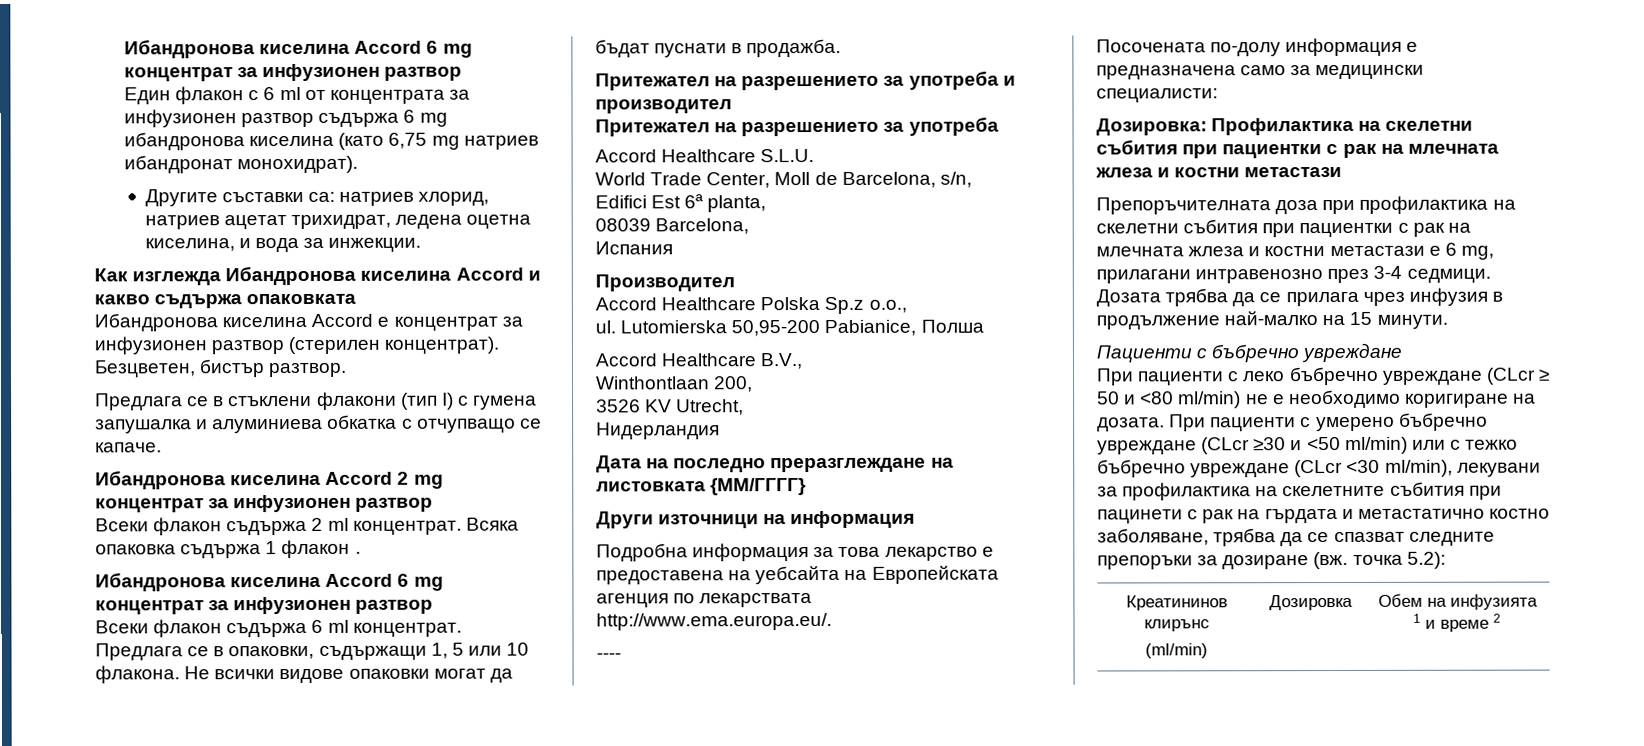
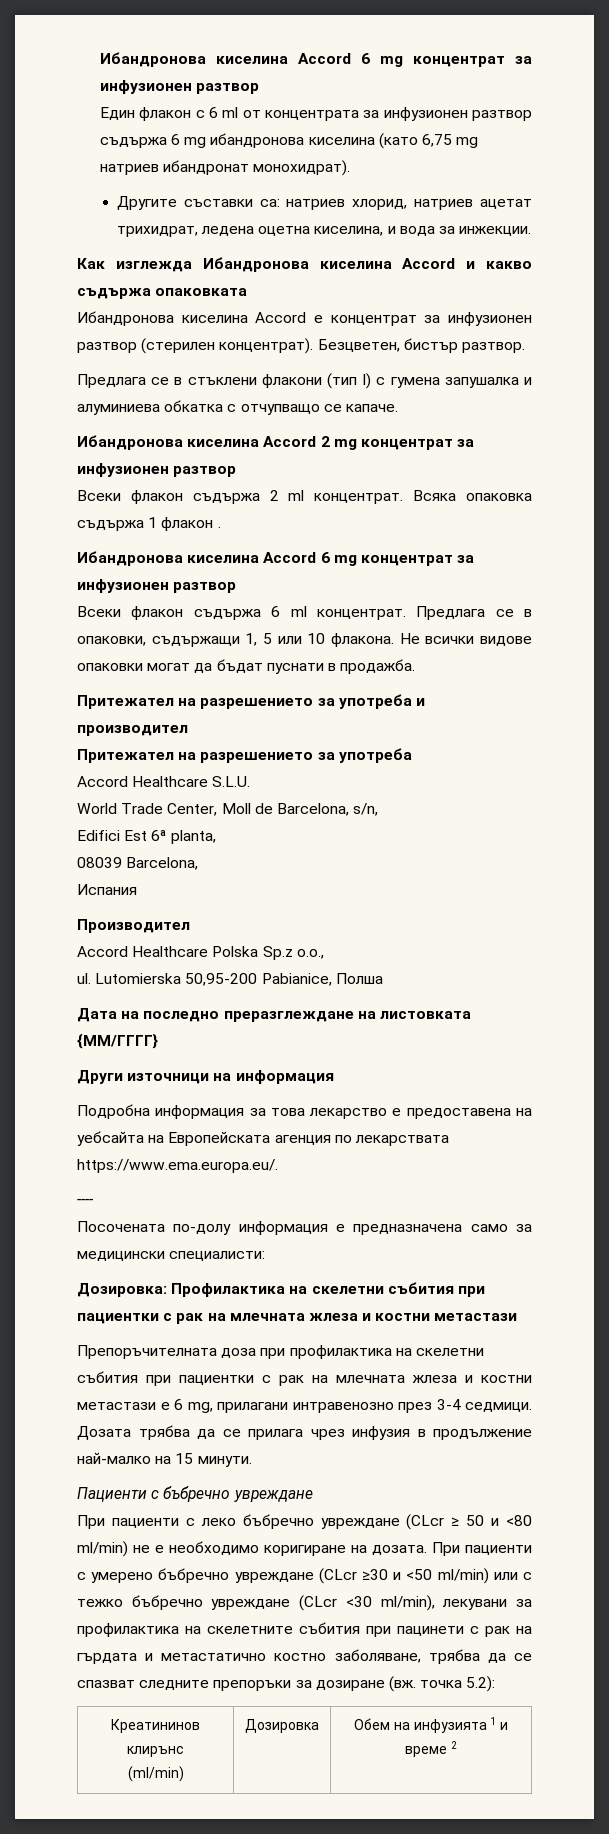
[595,353,803,370] [596,376,754,393] [596,399,745,416] [596,422,720,440] // Accord Healthcare B.V., // Winthontlaan 200, // 3526 KV Utrecht, // Нидерландия -> (383, 978) none
[596,612,832,631] http://www.ema.europa.eu/. -> [77,1159,278,1173] https://www.ema.europa.eu/.

